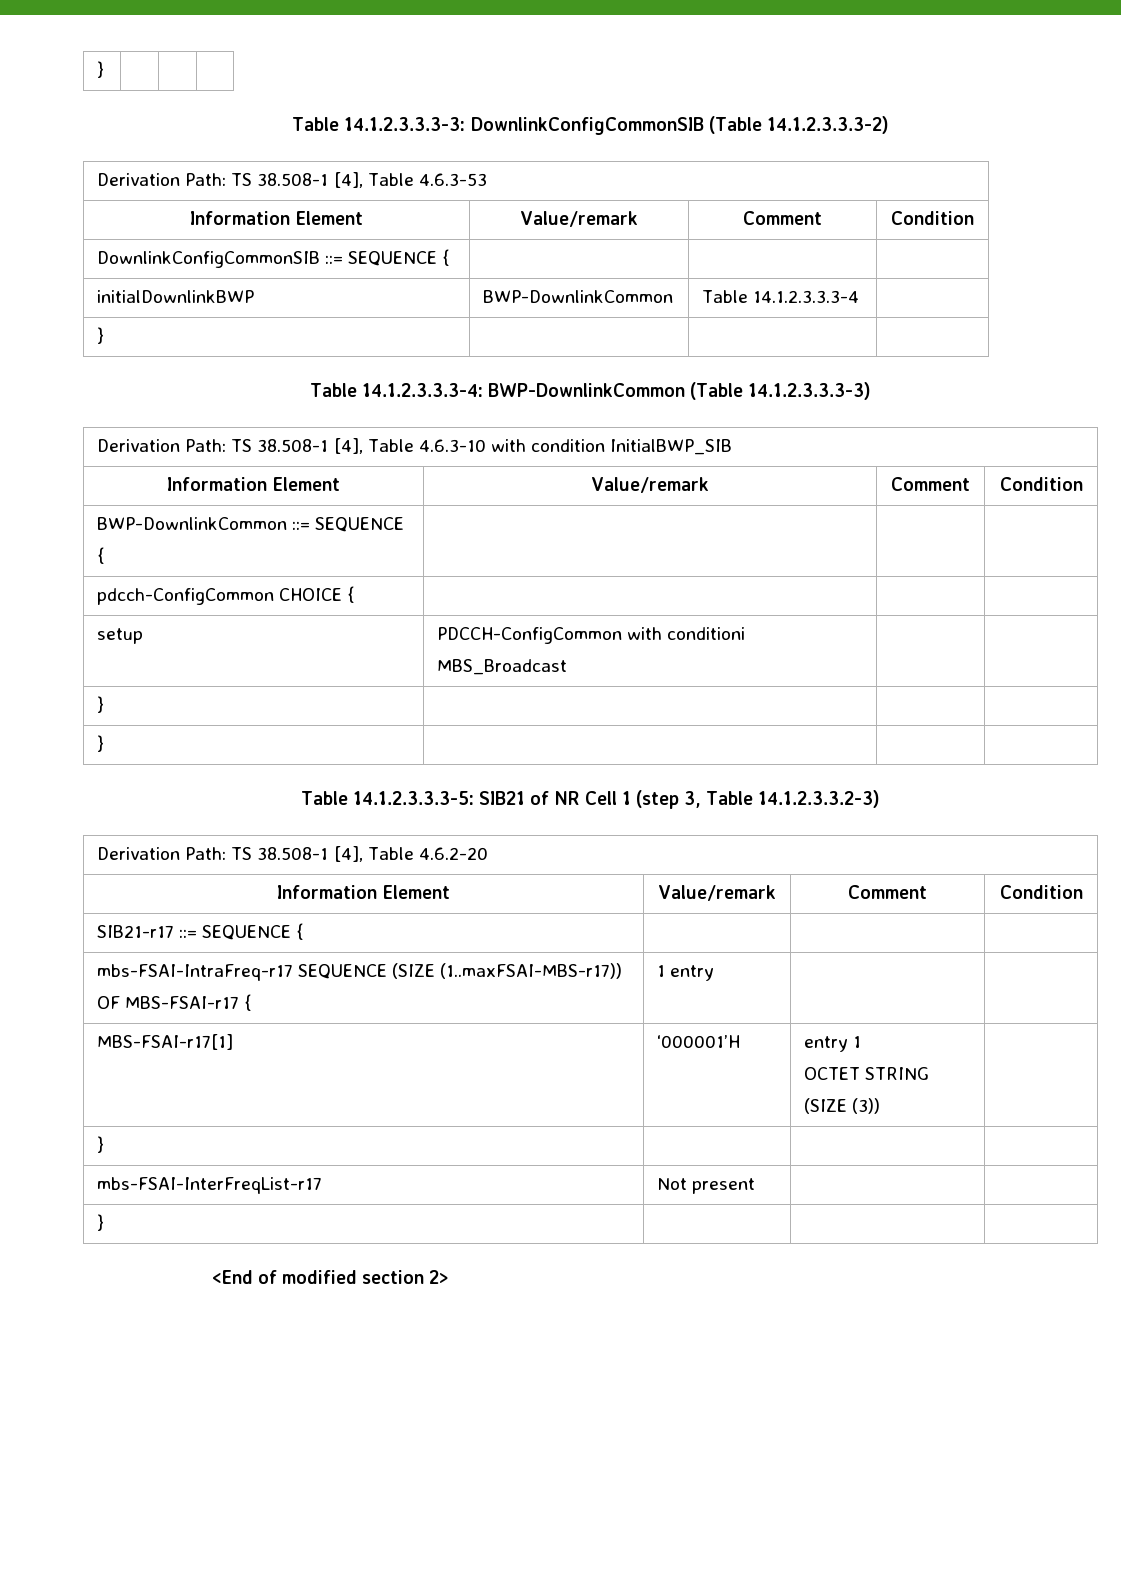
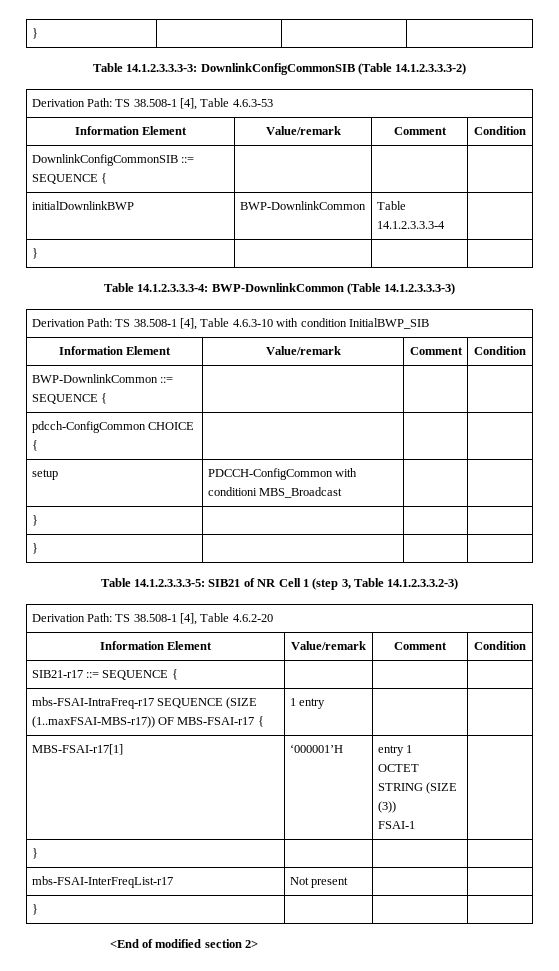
(881, 1106) none -> [377,821,415,829] // FSAI-1

